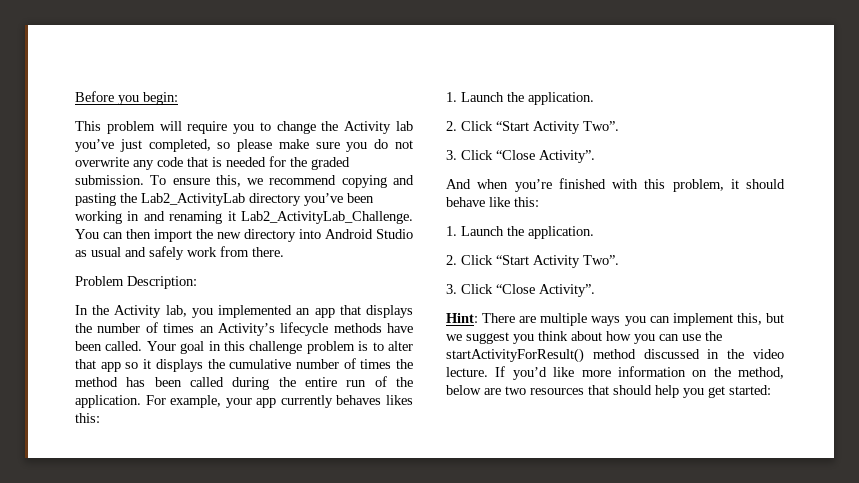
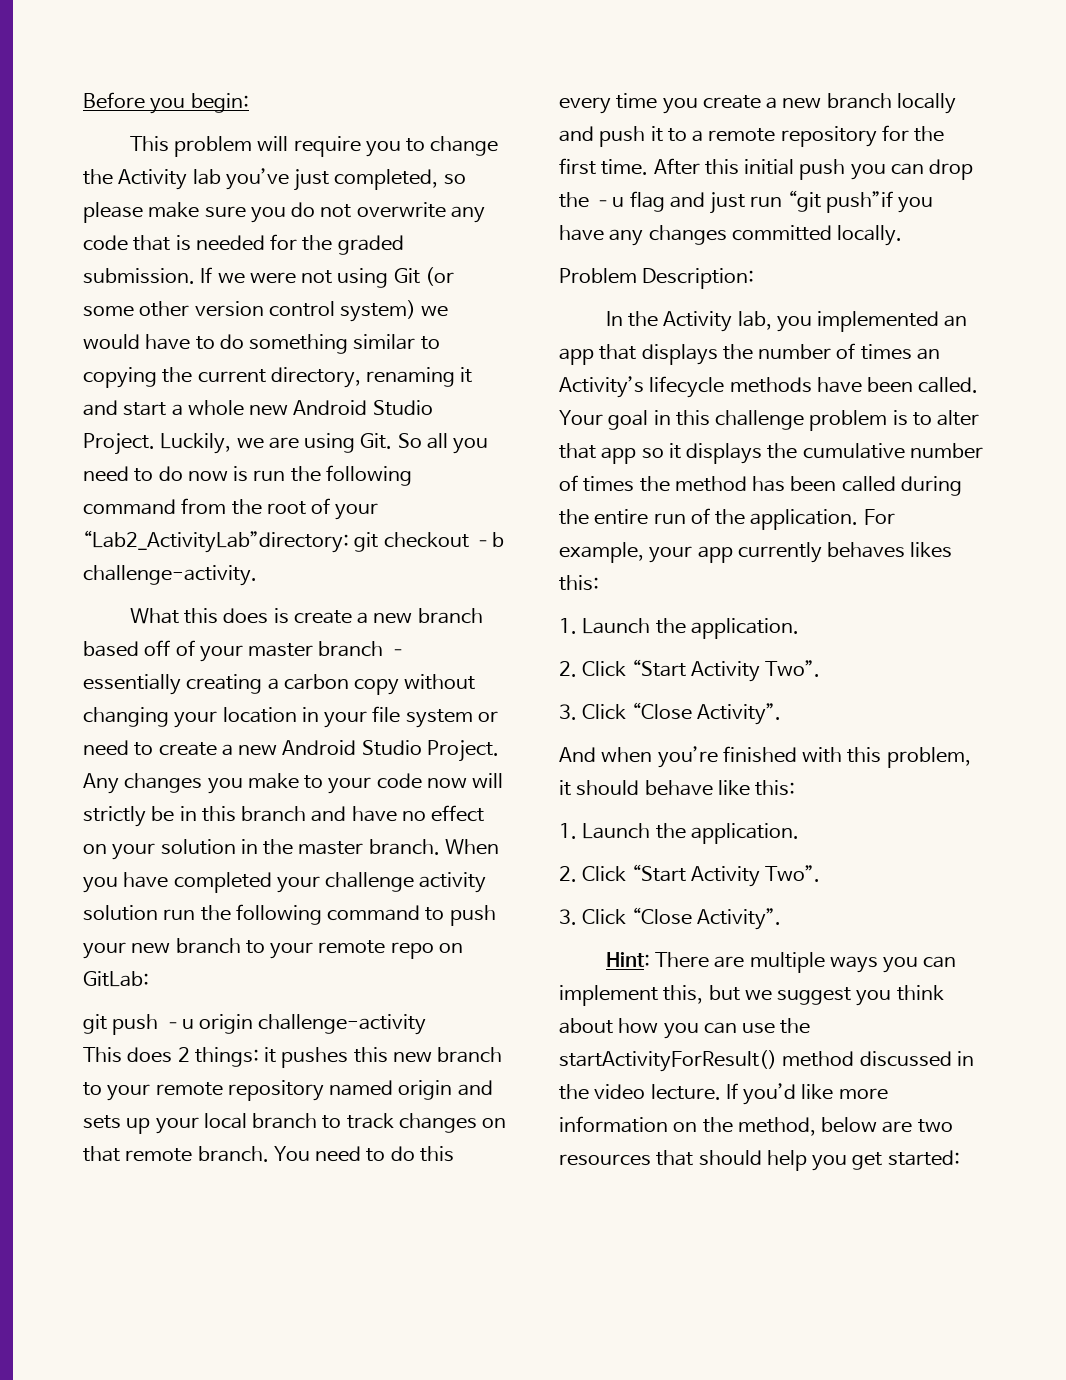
[150,175,414,188] [75,193,374,206] [75,211,413,224] [75,229,413,242] [75,246,284,260] To ensure this, we recommend copying and pasting the Lab2_ActivityLab directory you’ve been working in and renaming it Lab2_ActivityLab_Challenge. You can then import the new directory into Android Studio as usual and safely work from there. -> [200,267,454,288] [83,300,449,322] [83,334,440,354] [83,367,473,388] [83,400,433,416] [83,433,489,455] [83,465,412,486] [83,498,379,520] [83,530,504,553] [83,565,257,586] [129,608,483,624] [83,640,407,662] [83,674,476,695] [83,706,498,728] [83,740,499,762] [83,773,504,794] [83,805,485,827] [83,839,499,860] [83,872,487,893] [83,904,496,926] [83,938,463,959] [83,971,149,987] [83,1014,427,1035] [83,1047,503,1068] [83,1080,493,1101] [83,1113,507,1134] [83,1146,454,1162] [559,93,956,114] [559,125,945,147] [559,158,974,180] [559,190,934,214] [559,225,903,246] If we were not using Git (or some other version control system) we would have to do something similar to copying the current directory, renaming it and start a whole new Android Studio Project. Luckily, we are using Git. So all you need to do now is run the following command from the root of your “Lab2_ActivityLab”directory: git checkout –b challenge-activity. // What this does is create a new branch based off of your master branch – essentially creating a carbon copy without changing your location in your file system or need to create a new Android Studio Project. Any changes you make to your code now will strictly be in this branch and have no effect on your solution in the master branch. When you have completed your challenge activity solution run the following command to push your new branch to your remote repo on GitLab: // git push –u origin challenge-activity // This does 2 things: it pushes this new branch to your remote repository named origin and sets up your local branch to track changes on that remote branch. You need to do this every time you create a new branch locally and push it to a remote repository for the first time. After this initial push you can drop the –u flag and just run “git push”if you have any changes committed locally.

